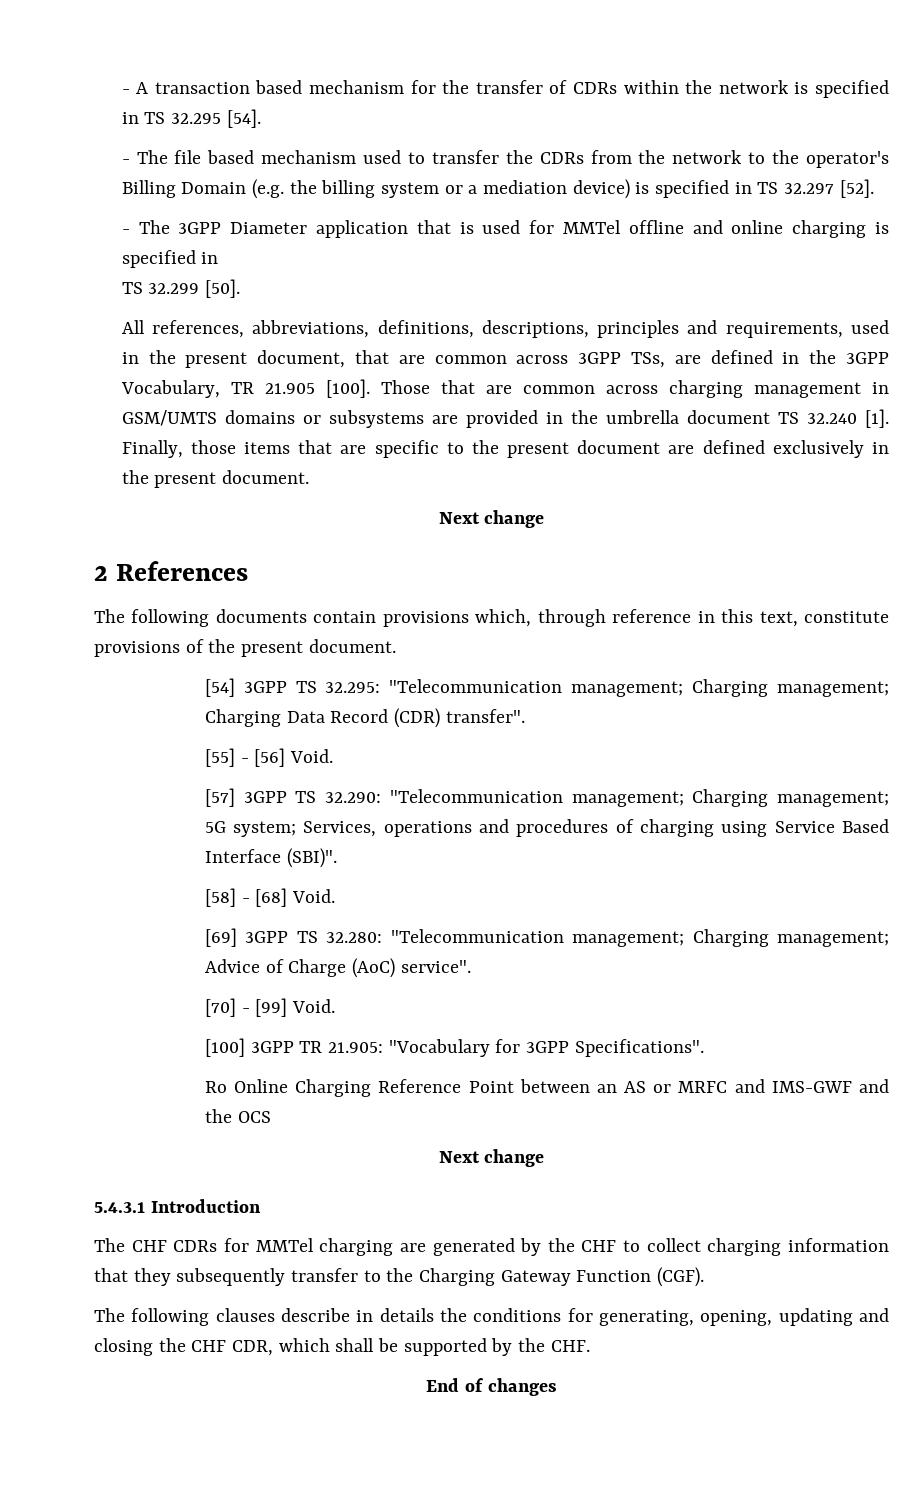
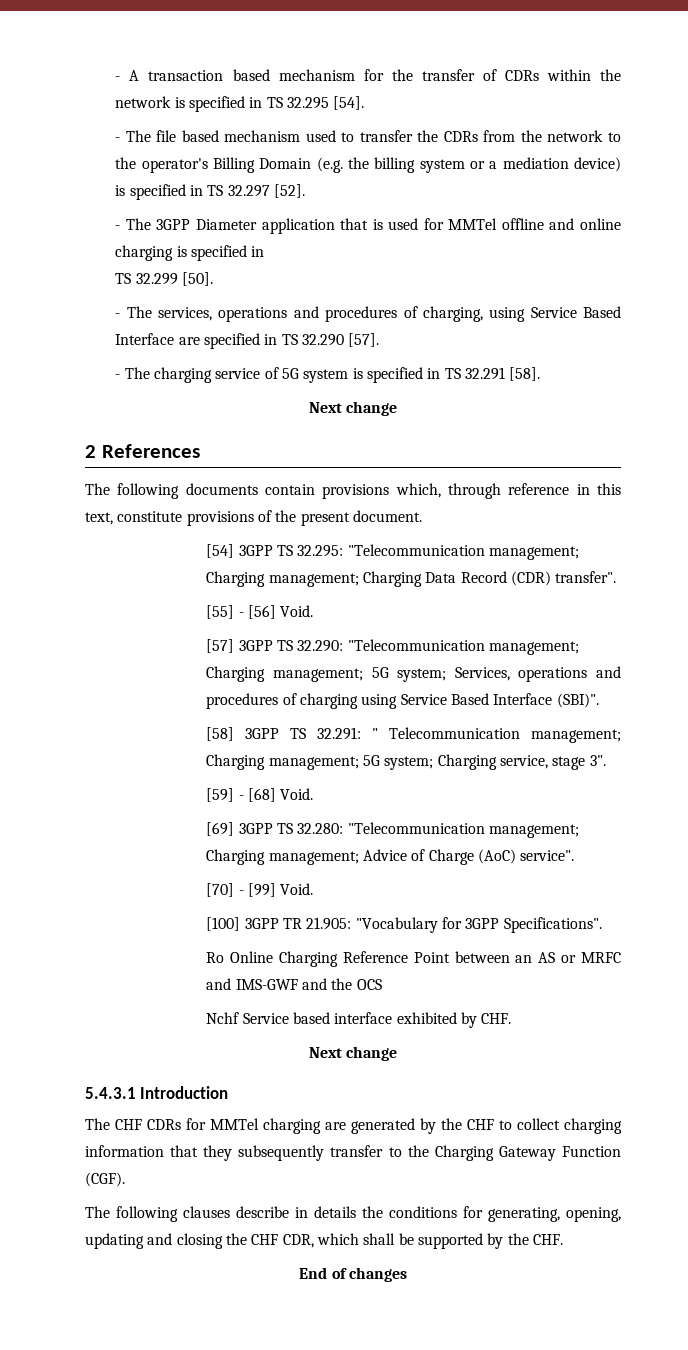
[121,320,889,338] [121,350,890,368] [120,379,889,398] [121,409,889,428] [121,440,890,458] [121,470,310,488] All references, abbreviations, definitions, descriptions, principles and requirements, used in the present document, that are common across 3GPP TSs, are defined in the 3GPP Vocabulary, TR 21.905 [100]. Those that are common across charging management in GSM/UMTS domains or subsystems are provided in the umbrella document TS 32.240 [1]. Finally, those items that are specific to the present document are defined exclusively in the present document. -> [115,306,622,322] [115,333,380,349] [115,367,541,383] - The services, operations and procedures of charging, using Service Based Interface are specified in TS 32.290 [57]. // - The charging service of 5G system is specified in TS 32.291 [58].
(236, 897) none -> [245,727,621,743] [206,754,606,770] [206,788,235,802] 3GPP TS 32.291: " Telecommunication management; Charging management; 5G system; Charging service, stage 3". // [59]
(271, 1117) none -> [206,1012,512,1028] // Nchf Service based interface exhibited by CHF.

